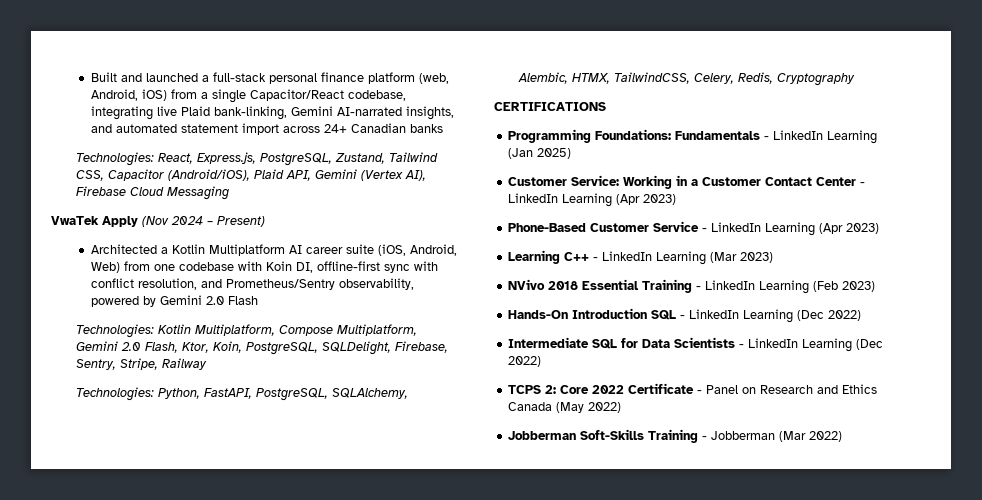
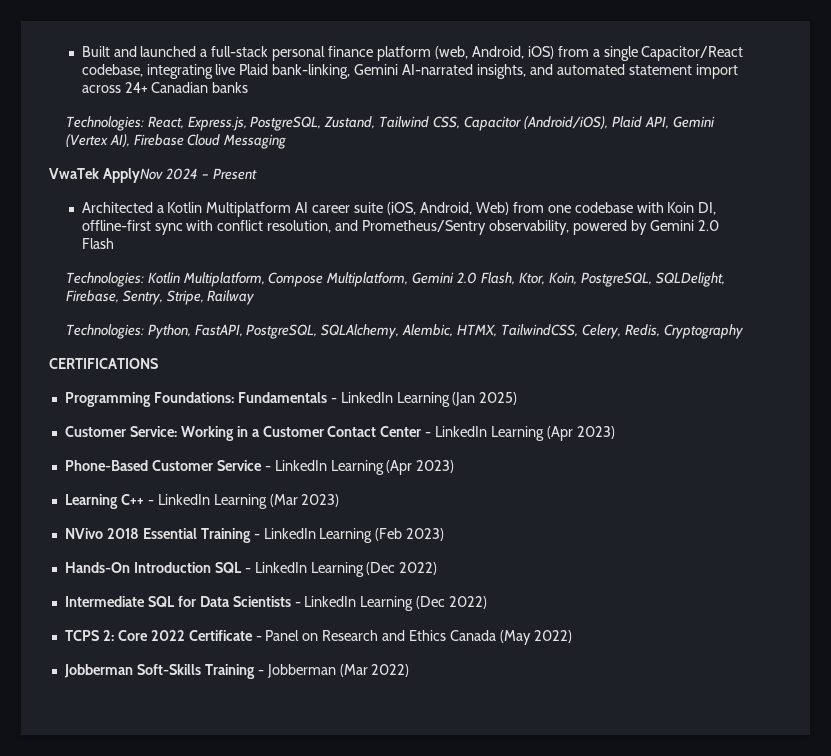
[102,216,169,227] Apply (Nov -> [102,168,163,183] ApplyNov
[217,216,265,227] Present) -> [212,168,257,180] Present

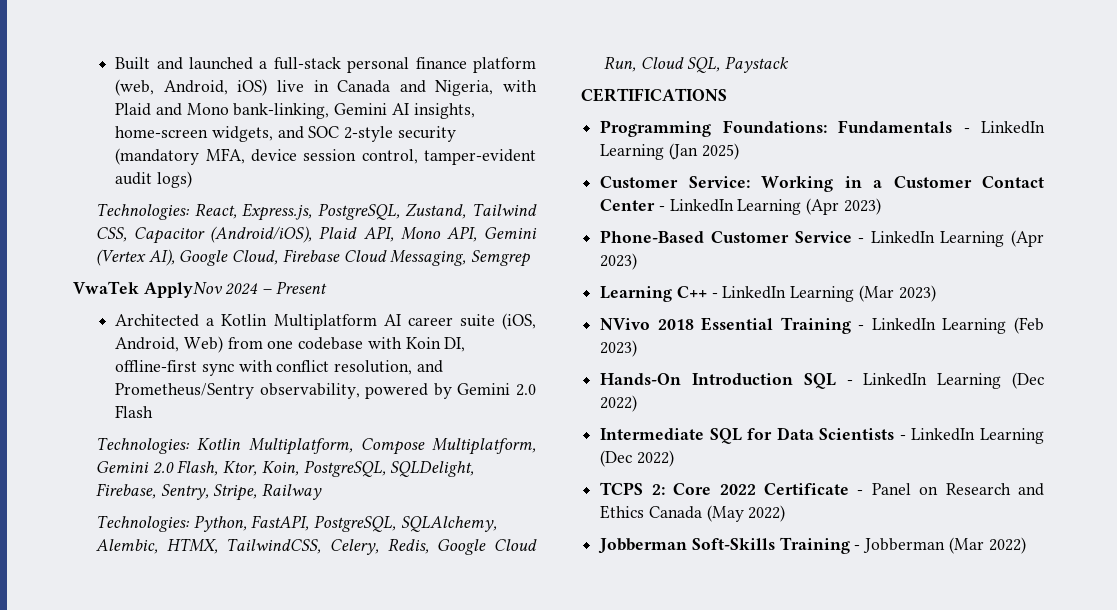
[557,46,744,61] [81,64,738,79] [81,82,249,93] from a single Capacitor/React codebase, integrating live Plaid bank-linking, Gemini AI-narrated insights, and automated statement import across 24+ Canadian banks -> [277,80,538,96] [115,103,475,119] [115,126,456,142] [115,148,536,165] [115,171,192,188] live in Canada and Nigeria, with Plaid and Mono bank-linking, Gemini AI insights, home-screen widgets, and SOC 2-style security (mandatory MFA, device session control, tamper-evident audit logs)
(669, 122) none -> [400,226,477,242] Mono API,
[133,134,287,149] Firebase Cloud Messaging -> [179,249,531,267] Google Cloud, Firebase Cloud Messaging, Semgrep
[663,324,744,339] Cryptography -> [437,539,537,555] [604,56,790,73] Google Cloud Run, Cloud SQL, Paystack

